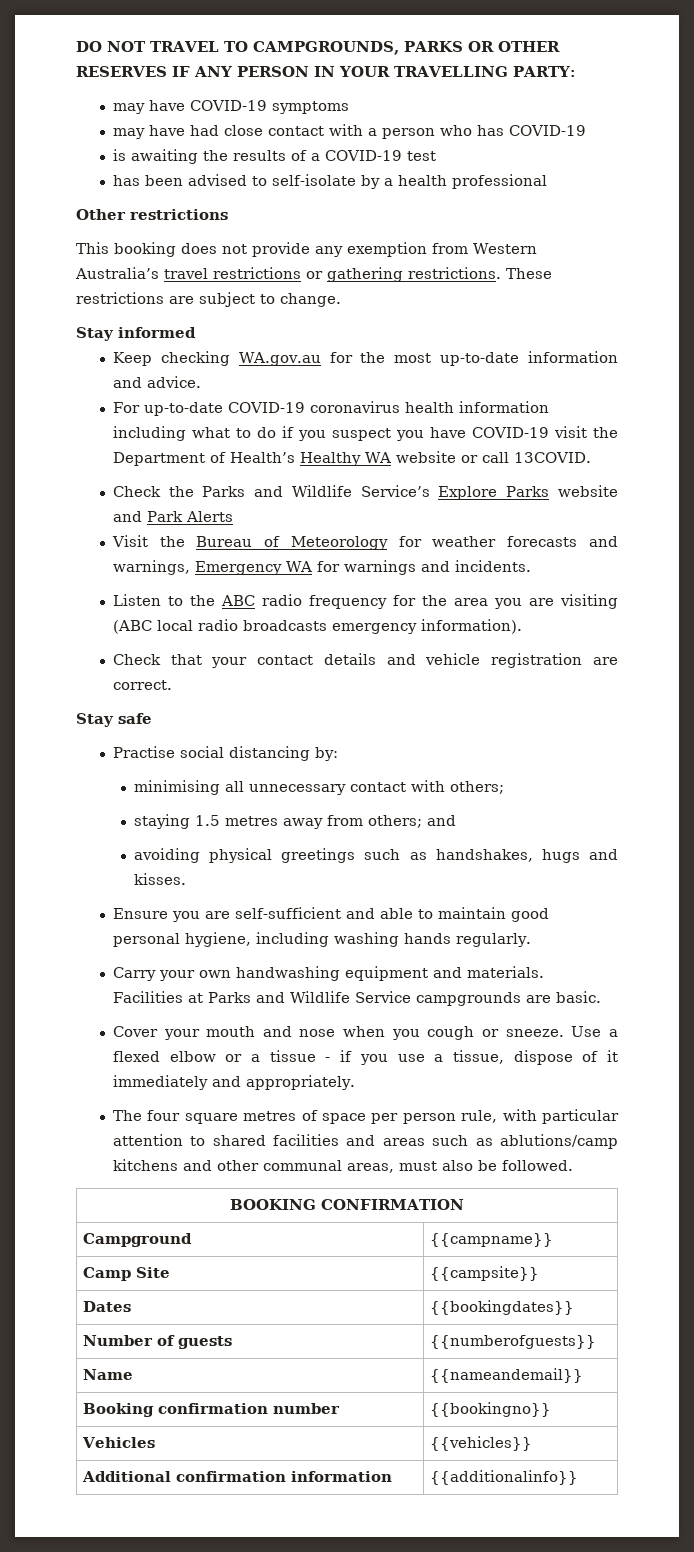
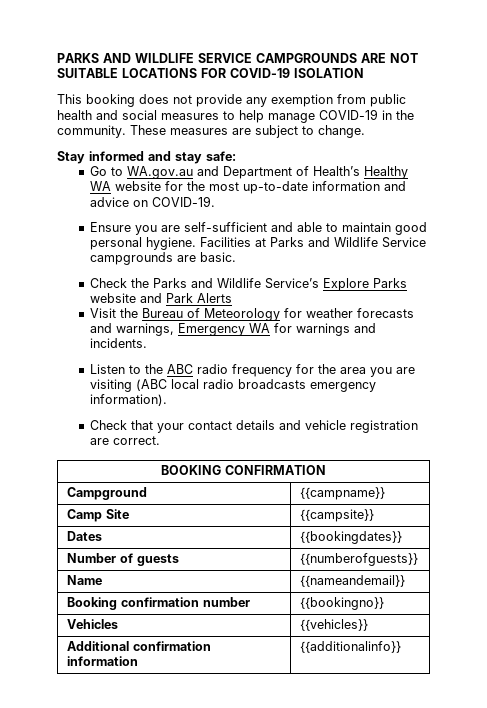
[76,41,560,55] [76,66,576,77] [112,100,349,114] [112,124,586,139] [112,149,436,164] [112,174,547,189] [76,209,228,220] DO NOT TRAVEL TO CAMPGROUNDS, PARKS OR OTHER RESERVES IF ANY PERSON IN YOUR TRAVELLING PARTY: // may have COVID-19 symptoms // may have had close contact with a person who has COVID-19 // is awaiting the results of a COVID-19 test // has been advised to self-isolate by a health professional // Other restrictions -> [57,53,418,63] [57,68,364,78] PARKS AND WILDLIFE SERVICE CAMPGROUNDS ARE NOT SUITABLE LOCATIONS FOR COVID-19 ISOLATION
[473,243,537,254] [75,267,552,282] [76,292,164,304] Western Australia’s travel restrictions or gathering restrictions. These restrictions -> [370,94,406,107] [57,109,414,123] [57,125,228,138] public health and social measures to help manage COVID-19 in the community. These measures
[112,351,321,366] // Keep checking WA.gov.au -> [148,151,236,164] [89,166,408,179] [89,181,161,191] and stay safe: // Go to WA.gov.au and Department of Health’s Healthy WA website
[146,376,201,388] [112,401,549,416] [112,426,619,441] [112,451,591,466] advice. // For up-to-date COVID-19 coronavirus health information including what to do if you suspect you have COVID-19 visit the Department of Health’s Healthy WA website or call 13COVID. -> [89,196,215,207] [89,222,427,235] [89,237,426,250] [89,252,236,265] advice on COVID-19. // Ensure you are self-sufficient and able to maintain good personal hygiene. Facilities at Parks and Wildlife Service campgrounds are basic.
[76,713,152,727] [112,746,338,761] [133,780,504,795] [133,814,456,829] [133,848,618,863] [133,873,186,885] [112,907,549,922] [112,932,531,947] [112,966,544,981] [112,991,601,1006] [112,1026,618,1040] [112,1050,619,1065] [112,1075,355,1090] [112,1109,619,1124] [112,1134,618,1149] [112,1159,573,1173] // Stay safe // Practise social distancing by: // minimising all unnecessary contact with others; // staying 1.5 metres away from others; and // avoiding physical greetings such as handshakes, hugs and kisses. // Ensure you are self-sufficient and able to maintain good personal hygiene, including washing hands regularly. // Carry your own handwashing equipment and materials. Facilities at Parks and Wildlife Service campgrounds are basic. // Cover your mouth and nose when you cough or sneeze. Use a flexed elbow or a tissue - if you use a tissue, dispose of it immediately and appropriately. // The four square metres of space per person rule, with particular attention to shared facilities and areas such as ablutions/camp kitchens and other communal areas, must also be followed. -> (160, 440) none

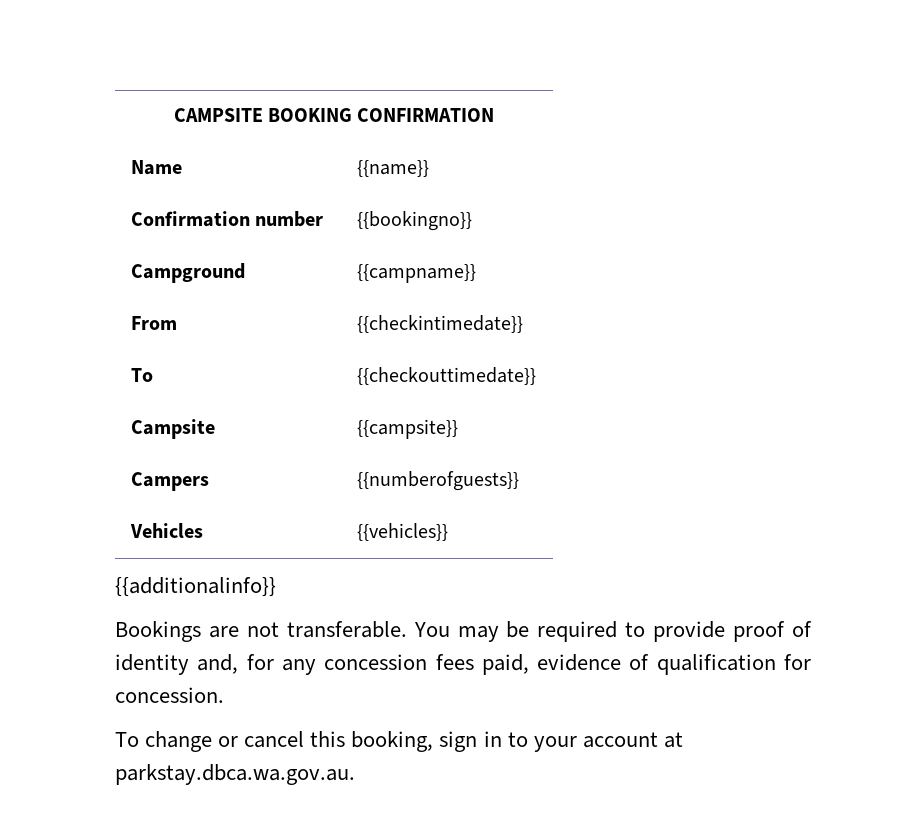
[57,53,418,63] [57,68,364,78] [57,94,406,107] [57,109,414,123] [57,125,365,138] [57,151,236,164] [89,166,408,179] [89,181,406,194] [89,196,215,207] [89,222,427,235] [89,237,426,250] [89,252,236,265] [89,278,407,291] [89,293,232,303] [89,308,414,321] [89,323,376,336] [89,338,147,348] [89,364,415,377] [89,379,376,392] [89,394,167,406] [89,420,418,433] [89,436,160,445] [161,465,326,475] [66,487,147,500] [299,487,385,500] [66,509,129,522] [299,509,374,522] [66,531,102,541] [299,531,402,544] [66,553,179,566] [299,553,418,566] [66,575,102,585] [299,575,405,587] [66,597,250,610] [299,597,384,610] [66,619,118,629] [299,619,368,631] [66,641,211,651] [66,656,138,666] [299,641,401,653] PARKS AND WILDLIFE SERVICE CAMPGROUNDS ARE NOT SUITABLE LOCATIONS FOR COVID-19 ISOLATION // This booking does not provide any exemption from public health and social measures to help manage COVID-19 in the community. These measures are subject to change. // Stay informed and stay safe: // Go to WA.gov.au and Department of Health’s Healthy WA website for the most up-to-date information and advice on COVID-19. // Ensure you are self-sufficient and able to maintain good personal hygiene. Facilities at Parks and Wildlife Service campgrounds are basic. // Check the Parks and Wildlife Service’s Explore Parks website and Park Alerts // Visit the Bureau of Meteorology for weather forecasts and warnings, Emergency WA for warnings and incidents. // Listen to the ABC radio frequency for the area you are visiting (ABC local radio broadcasts emergency information). // Check that your contact details and vehicle registration are correct. // BOOKING CONFIRMATION // Campground | {{campname}} // Camp Site | {{campsite}} // Dates | {{bookingdates}} // Number of guests | {{numberofguests}} // Name | {{nameandemail}} // Booking confirmation number | {{bookingno}} // Vehicles | {{vehicles}} // Additional confirmation information | {{additionalinfo}} -> [173,108,495,122] [130,160,182,175] [356,160,429,177] [130,211,324,227] [356,211,472,231] [130,263,245,283] [356,264,476,283] [130,316,177,330] [356,315,523,333] [130,368,153,382] [356,367,536,385] [130,419,215,439] [356,419,458,439] [130,472,209,491] [356,471,519,491] [129,523,203,538] [356,523,448,541] [115,577,276,597] [115,621,812,642] [115,654,811,675] [115,687,224,703] [115,731,683,752] [115,764,355,785] CAMPSITE BOOKING CONFIRMATION // Name | {{name}} // Confirmation number | {{bookingno}} // Campground | {{campname}} // From | {{checkintimedate}} // To | {{checkouttimedate}} // Campsite | {{campsite}} // Campers | {{numberofguests}} // Vehicles | {{vehicles}} // {{additionalinfo}} // Bookings are not transferable. You may be required to provide proof of identity and, for any concession fees paid, evidence of qualification for concession. // To change or cancel this booking, sign in to your account at parkstay.dbca.wa.gov.au.

